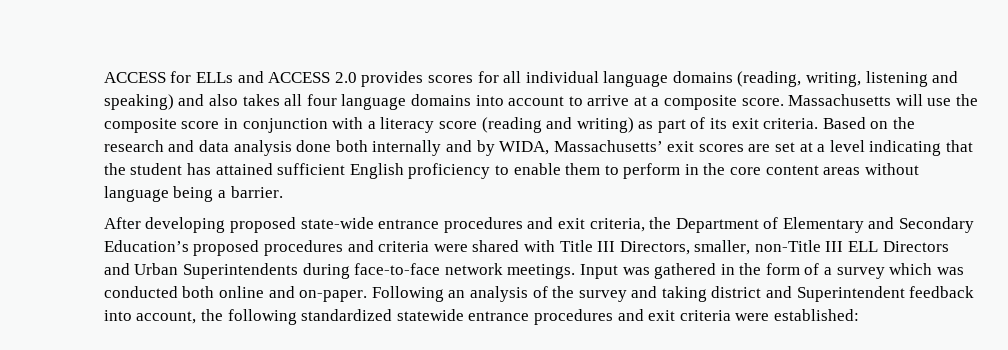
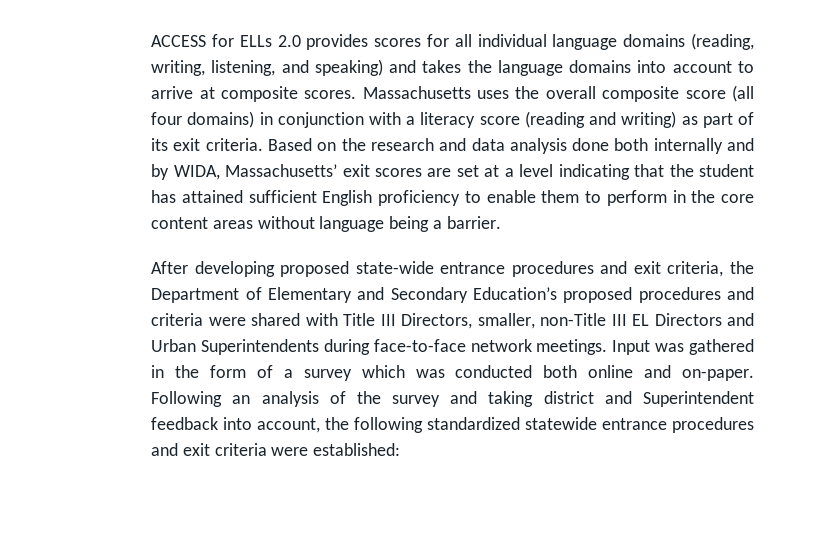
[237,71,331,83] and ACCESS -> (272, 41) none
[865,71,928,87] listening -> [211,60,276,76] listening,
[208,94,337,106] also takes all four -> [422,60,492,73] takes the
[651,94,978,110] [103,118,220,133] a composite score. Massachusetts will use the composite score -> [220,85,755,102] [151,111,255,128] composite scores. Massachusetts uses the overall composite score (all four domains)
[848,241,879,252] ELL -> [632,314,650,326] EL

